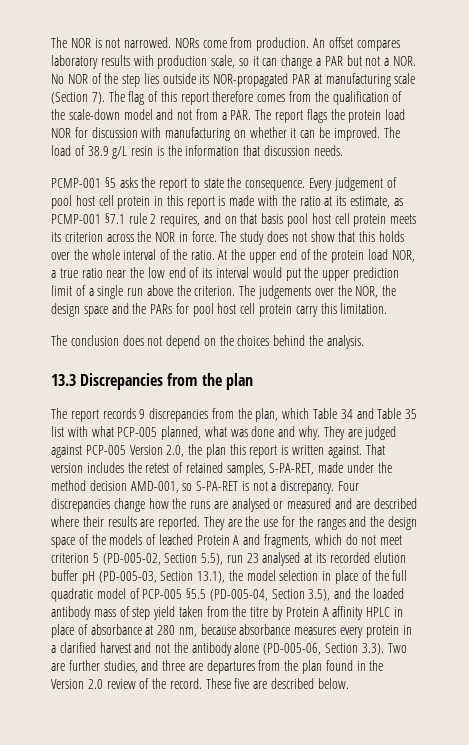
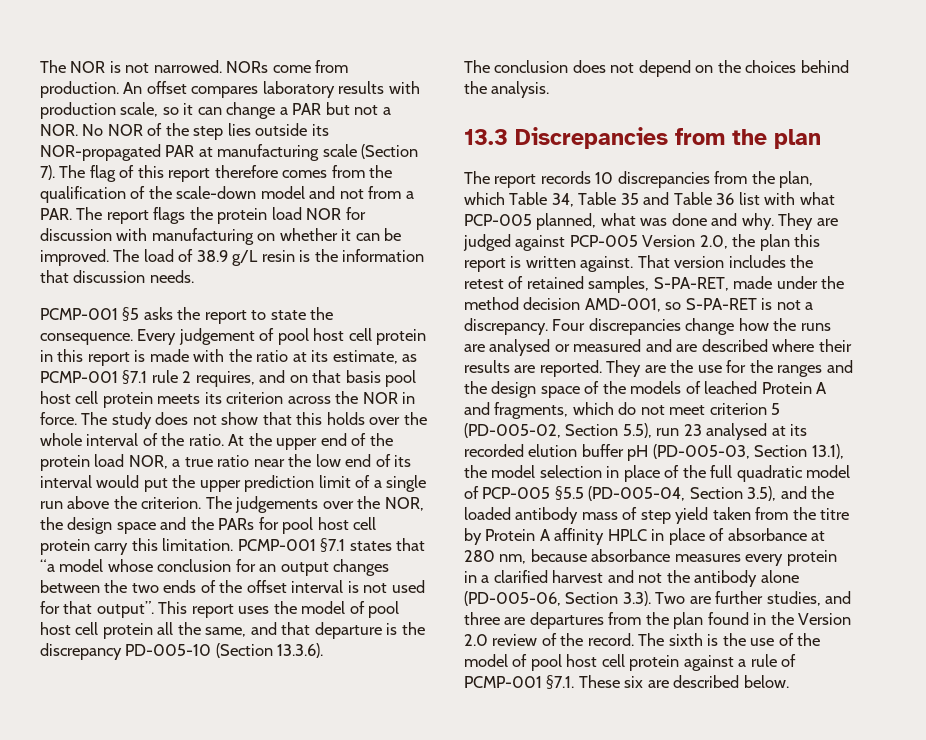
(388, 308) none -> [237,538,426,553] [40,559,390,576] [40,580,425,593] [40,601,400,618] [40,622,425,639] [40,643,324,660] PCMP-001 §7.1 states that “a model whose conclusion for an output changes between the two ends of the offset interval is not used for that output”. This report uses the model of pool host cell protein all the same, and that departure is the discrepancy PD-005-10 (Section 13.3.6).
[139,409,146,419] 9 -> [595,172,614,184] 10
[340,409,353,419] 34 -> [551,192,639,207] 34, Table 35
[405,409,418,419] 35 -> [716,193,735,205] 36
[205,678,250,689] These five -> [638,633,821,646] [464,654,797,671] [464,675,644,690] The sixth is the use of the model of pool host cell protein against a rule of PCMP-001 §7.1. These six

